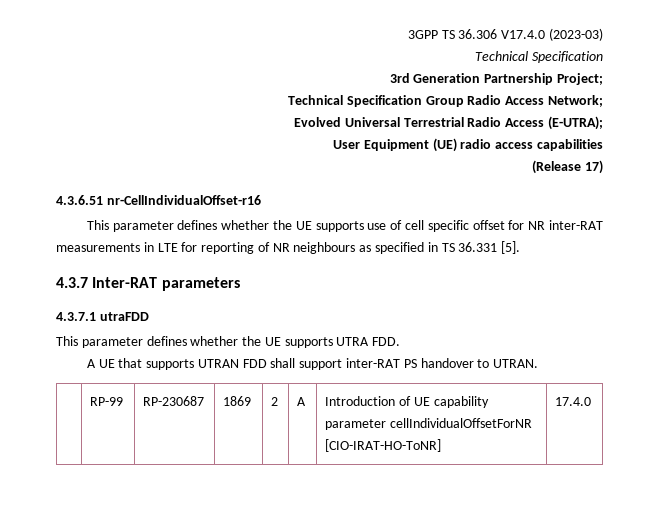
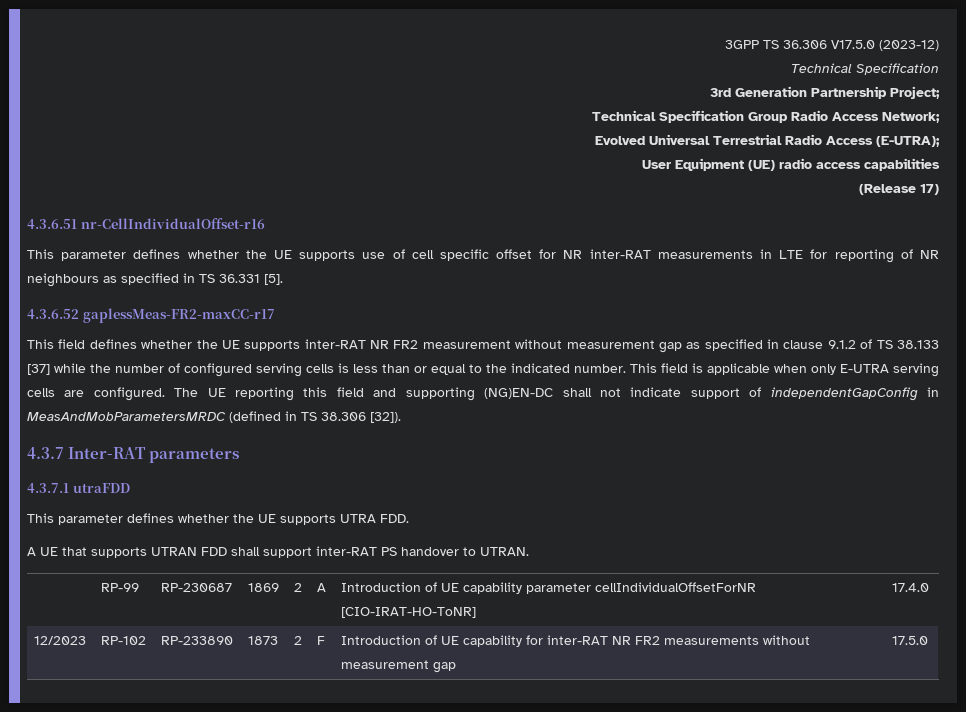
[501,28,603,41] V17.4.0 (2023-03) -> [831,40,939,51] V17.5.0 (2023-12)
(521, 247) none -> [27,308,275,323] [27,339,940,353] [27,363,939,377] [27,387,939,401] [27,411,401,423] // 4.3.6.52 gaplessMeas-FR2-maxCC-r17 // This field defines whether the UE supports inter-RAT NR FR2 measurement without measurement gap as specified in clause 9.1.2 of TS 38.133 [37] while the number of configured serving cells is less than or equal to the indicated number. This field is applicable when only E-UTRA serving cells are configured. The UE reporting this field and supporting (NG)EN-DC shall not indicate support of independentGapConfig in MeasAndMobParametersMRDC (defined in TS 38.306 [32]).
(592, 401) none -> [34,636,87,645] [101,636,147,645] [161,636,234,645] [248,636,279,645] [294,636,303,645] [317,636,326,645] [341,635,811,647] [341,660,457,673] [892,636,929,645] // 12/2023 | RP-102 | RP-233890 | 1873 | 2 | F | Introduction of UE capability for inter-RAT NR FR2 measurements without measurement gap | 17.5.0

